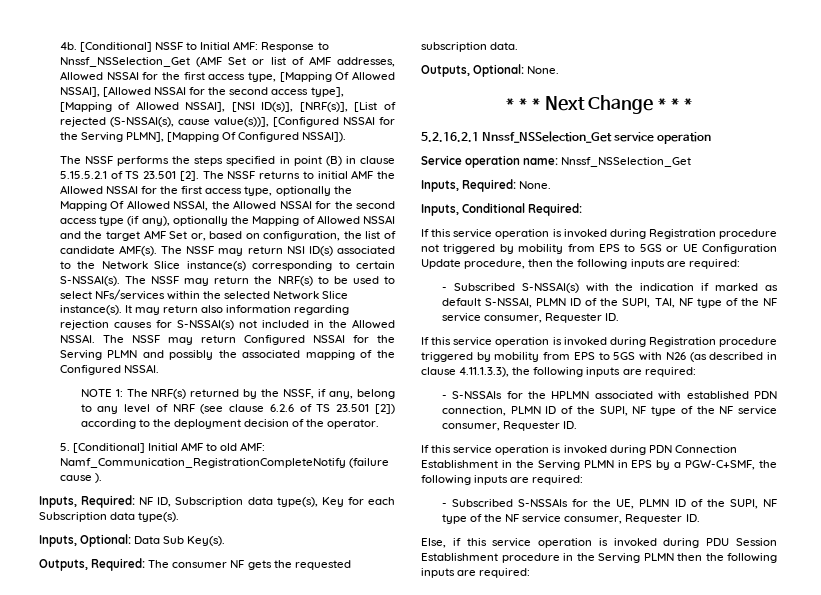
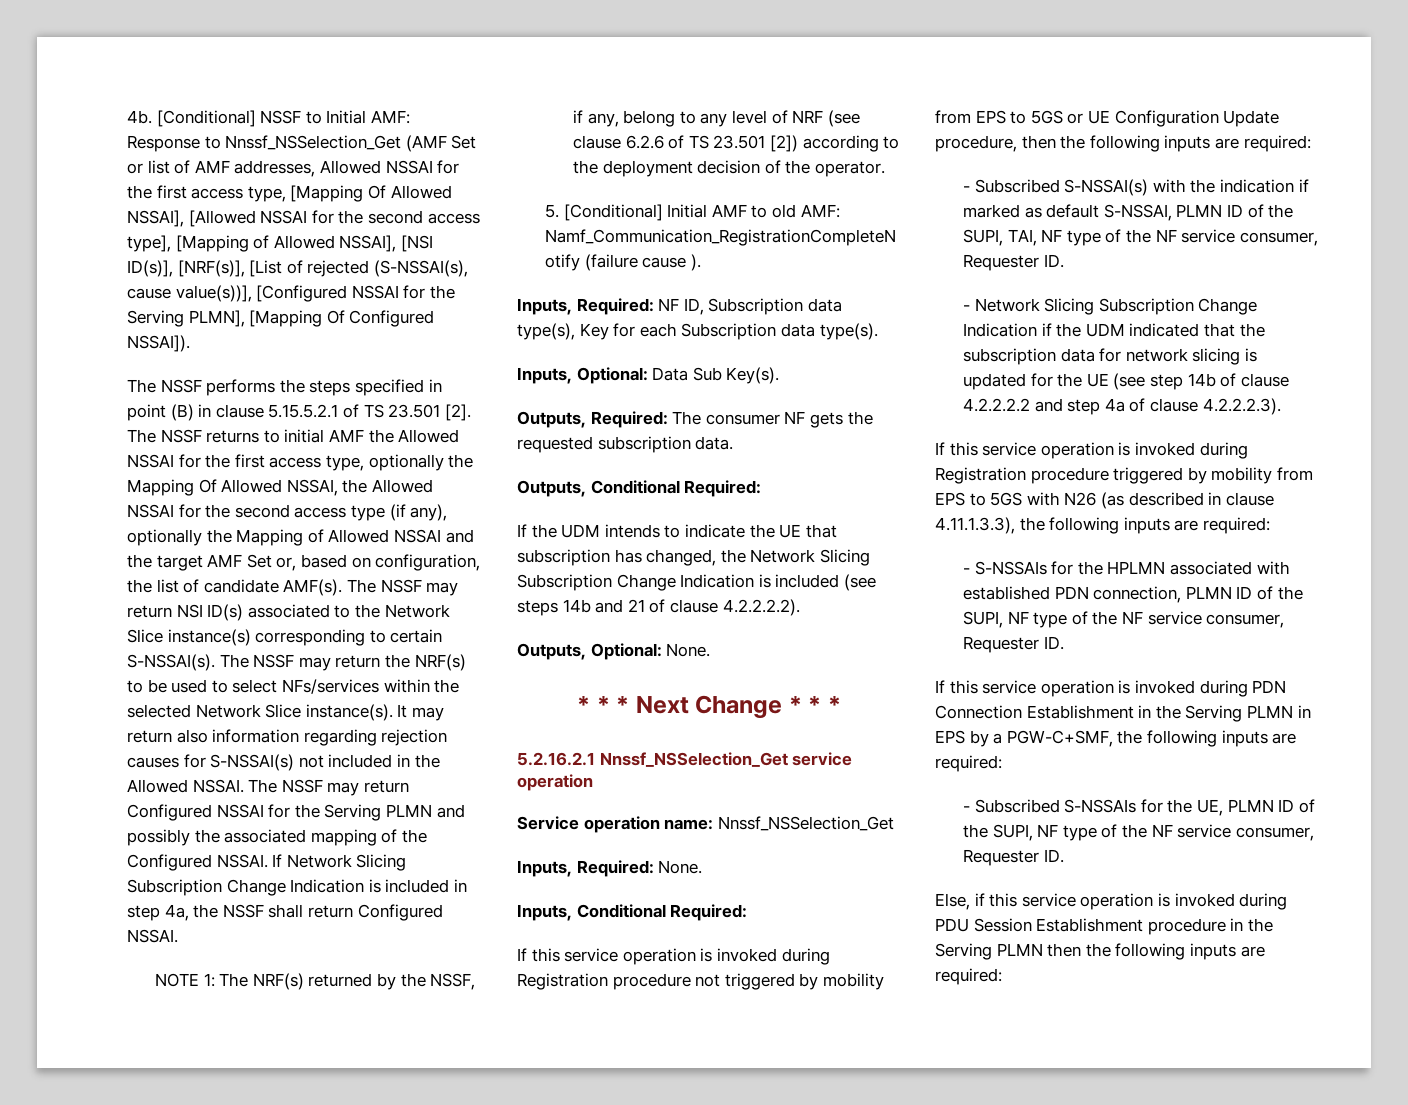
(159, 368) none -> [272,854,407,871] [126,879,467,896] [126,904,443,921] [126,929,178,943] If Network Slicing Subscription Change Indication is included in step 4a, the NSSF shall return Configured NSSAI.
(519, 46) none -> [517,480,762,497] [517,524,837,538] [517,549,870,566] [517,574,876,591] [517,599,800,616] // Outputs, Conditional Required: // If the UDM intends to indicate the UE that subscription has changed, the Network Slicing Subscription Change Indication is included (see steps 14b and 21 of clause 4.2.2.2.2).
(620, 317) none -> [962,298,1258,315] [962,323,1265,337] [962,348,1257,365] [962,373,1289,390] [962,398,1281,415] // - Network Slicing Subscription Change Indication if the UDM indicated that the subscription data for network slicing is updated for the UE (see step 14b of clause 4.2.2.2.2 and step 4a of clause 4.2.2.2.3).

